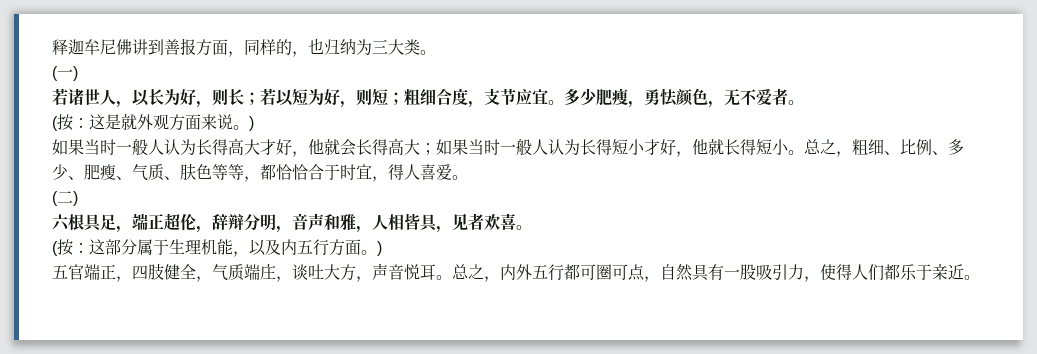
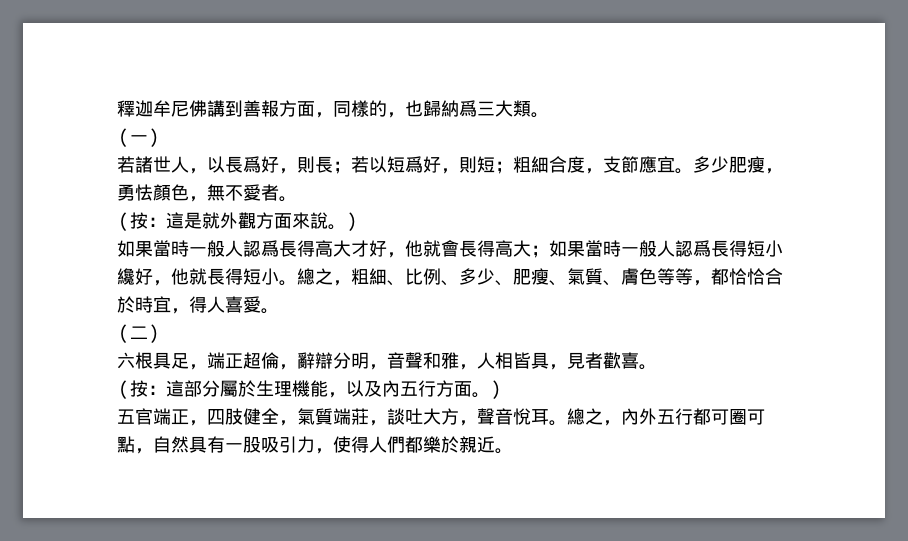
[52,39,68,55] 释 -> [117,100,135,117] 釋
[132,38,420,57] 讲到善报方面，同样的，也归纳为三大类 -> [207,100,531,118] 講到善報方面，同樣的，也歸納爲三大類
[68,88,84,106] 诸 -> [135,156,153,173] 諸
[148,88,436,108] 长为好，则长；若以短为好，则短；粗细 -> [225,156,549,174] 長爲好，則長；若以短爲好，則短；粗細
[500,88,532,106] 节应 -> [621,156,657,173] 節應
[676,88,772,108] 颜色，无不爱 -> [153,184,261,202] 顏色，無不愛
[89,114,233,131] 这是就外观方面来说 -> [166,212,328,229] 這是就外觀方面來說
[84,139,212,155] 当时一般人认为长 -> [153,240,297,257] 當時一般人認爲長
[340,139,372,156] 会长 -> [441,240,477,257] 會長
[468,139,740,157] 当时一般人认为长得短小才好，他就长 -> [585,240,783,257] [117,268,225,286] 當時一般人認爲長得短小纔好，他就長
[804,139,884,157] 总之，粗细 -> [297,268,387,286] 總之，粗細
[132,163,196,181] 气质、肤 -> [567,268,639,286] 氣質、膚
[324,164,356,180] 于时 -> [117,296,153,313] 於時
[436,164,452,180] 爱 -> [243,296,261,313] 愛
[180,213,244,233] 伦，辞辩 -> [261,352,333,370] 倫，辭辯
[308,213,324,231] 声 -> [405,352,423,369] 聲
[452,213,500,231] 见者欢 -> [567,352,621,369] 見者歡
[89,239,217,255] 这部分属于生理机 -> [166,380,310,397] 這部分屬於生理機
[281,239,297,255] 内 -> [382,380,400,397] 內
[212,263,516,282] 气质端庄，谈吐大方，声音悦耳。总之，内 -> [297,408,639,426] 氣質端莊，談吐大方，聲音悅耳。總之，內
[628,264,645,281] 点 -> [117,436,135,453] 點
[868,264,948,281] 们都乐于亲 -> [387,436,477,453] 們都樂於親

